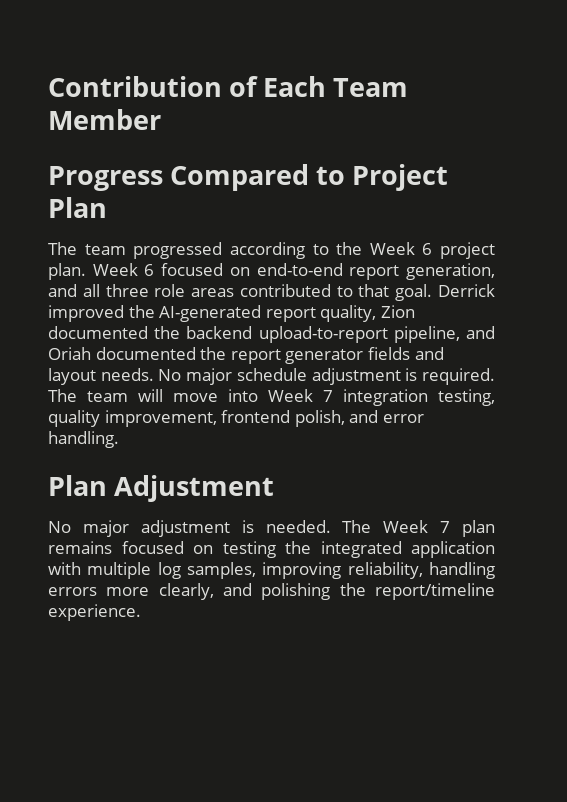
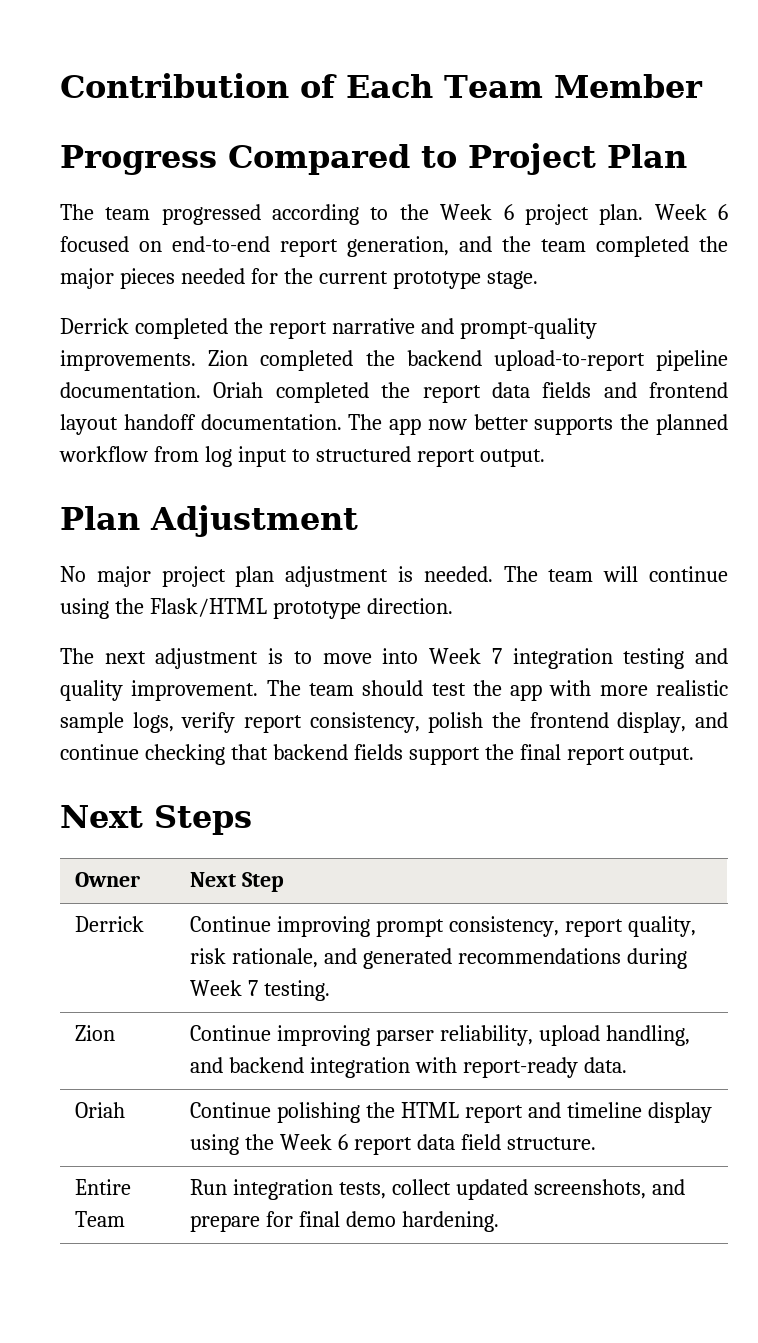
[82,284,495,301] [48,305,415,322] [48,326,495,343] [48,347,364,364] all three role areas contributed to that goal. Derrick improved the AI-generated report quality, Zion documented the backend upload-to-report pipeline, and Oriah documented the report generator -> [502,236,728,257] [60,268,538,289] [60,318,597,339] [60,350,728,371] [60,382,530,403] the team completed the major pieces needed for the current prototype stage. // Derrick completed the report narrative and prompt-quality improvements. Zion completed the backend upload-to-report pipeline documentation. Oriah completed the report data
[48,368,496,385] [48,389,495,406] [48,410,424,427] [48,431,119,448] layout needs. No major schedule adjustment is required. The team will move into Week 7 integration testing, quality improvement, frontend polish, and error handling. -> [649,382,728,398] [60,414,728,435] [59,446,545,467] frontend layout handoff documentation. The app now better supports the planned workflow from log input to structured report output.
(129, 528) none -> [161,566,275,587] project plan
[383,520,495,537] [48,541,495,558] [48,562,495,579] [48,583,495,600] [48,604,141,621] Week 7 plan remains focused on testing the integrated application with multiple log samples, improving reliability, handling errors more clearly, and polishing the report/timeline experience. -> [548,566,728,582] [60,598,453,619] [60,648,729,669] [60,680,728,701] [60,712,728,733] [60,744,695,765] [60,805,252,835] [75,872,141,887] [190,872,285,892] [75,916,145,932] [190,916,696,937] [190,948,687,969] [190,980,331,1001] [75,1025,116,1041] [190,1025,690,1046] [190,1057,627,1078] [75,1102,126,1118] [190,1102,712,1123] [190,1134,596,1155] [75,1179,132,1195] [75,1211,126,1227] [190,1179,685,1200] [190,1211,500,1232] team will continue using the Flask/HTML prototype direction. // The next adjustment is to move into Week 7 integration testing and quality improvement. The team should test the app with more realistic sample logs, verify report consistency, polish the frontend display, and continue checking that backend fields support the final report output. // Next Steps // Owner | Next Step // Derrick | Continue improving prompt consistency, report quality, risk rationale, and generated recommendations during Week 7 testing. // Zion | Continue improving parser reliability, upload handling, and backend integration with report-ready data. // Oriah | Continue polishing the HTML report and timeline display using the Week 6 report data field structure. // Entire Team | Run integration tests, collect updated screenshots, and prepare for final demo hardening.

